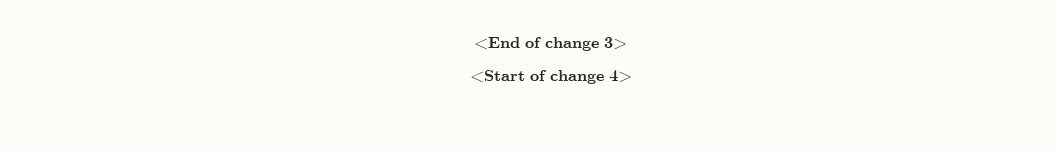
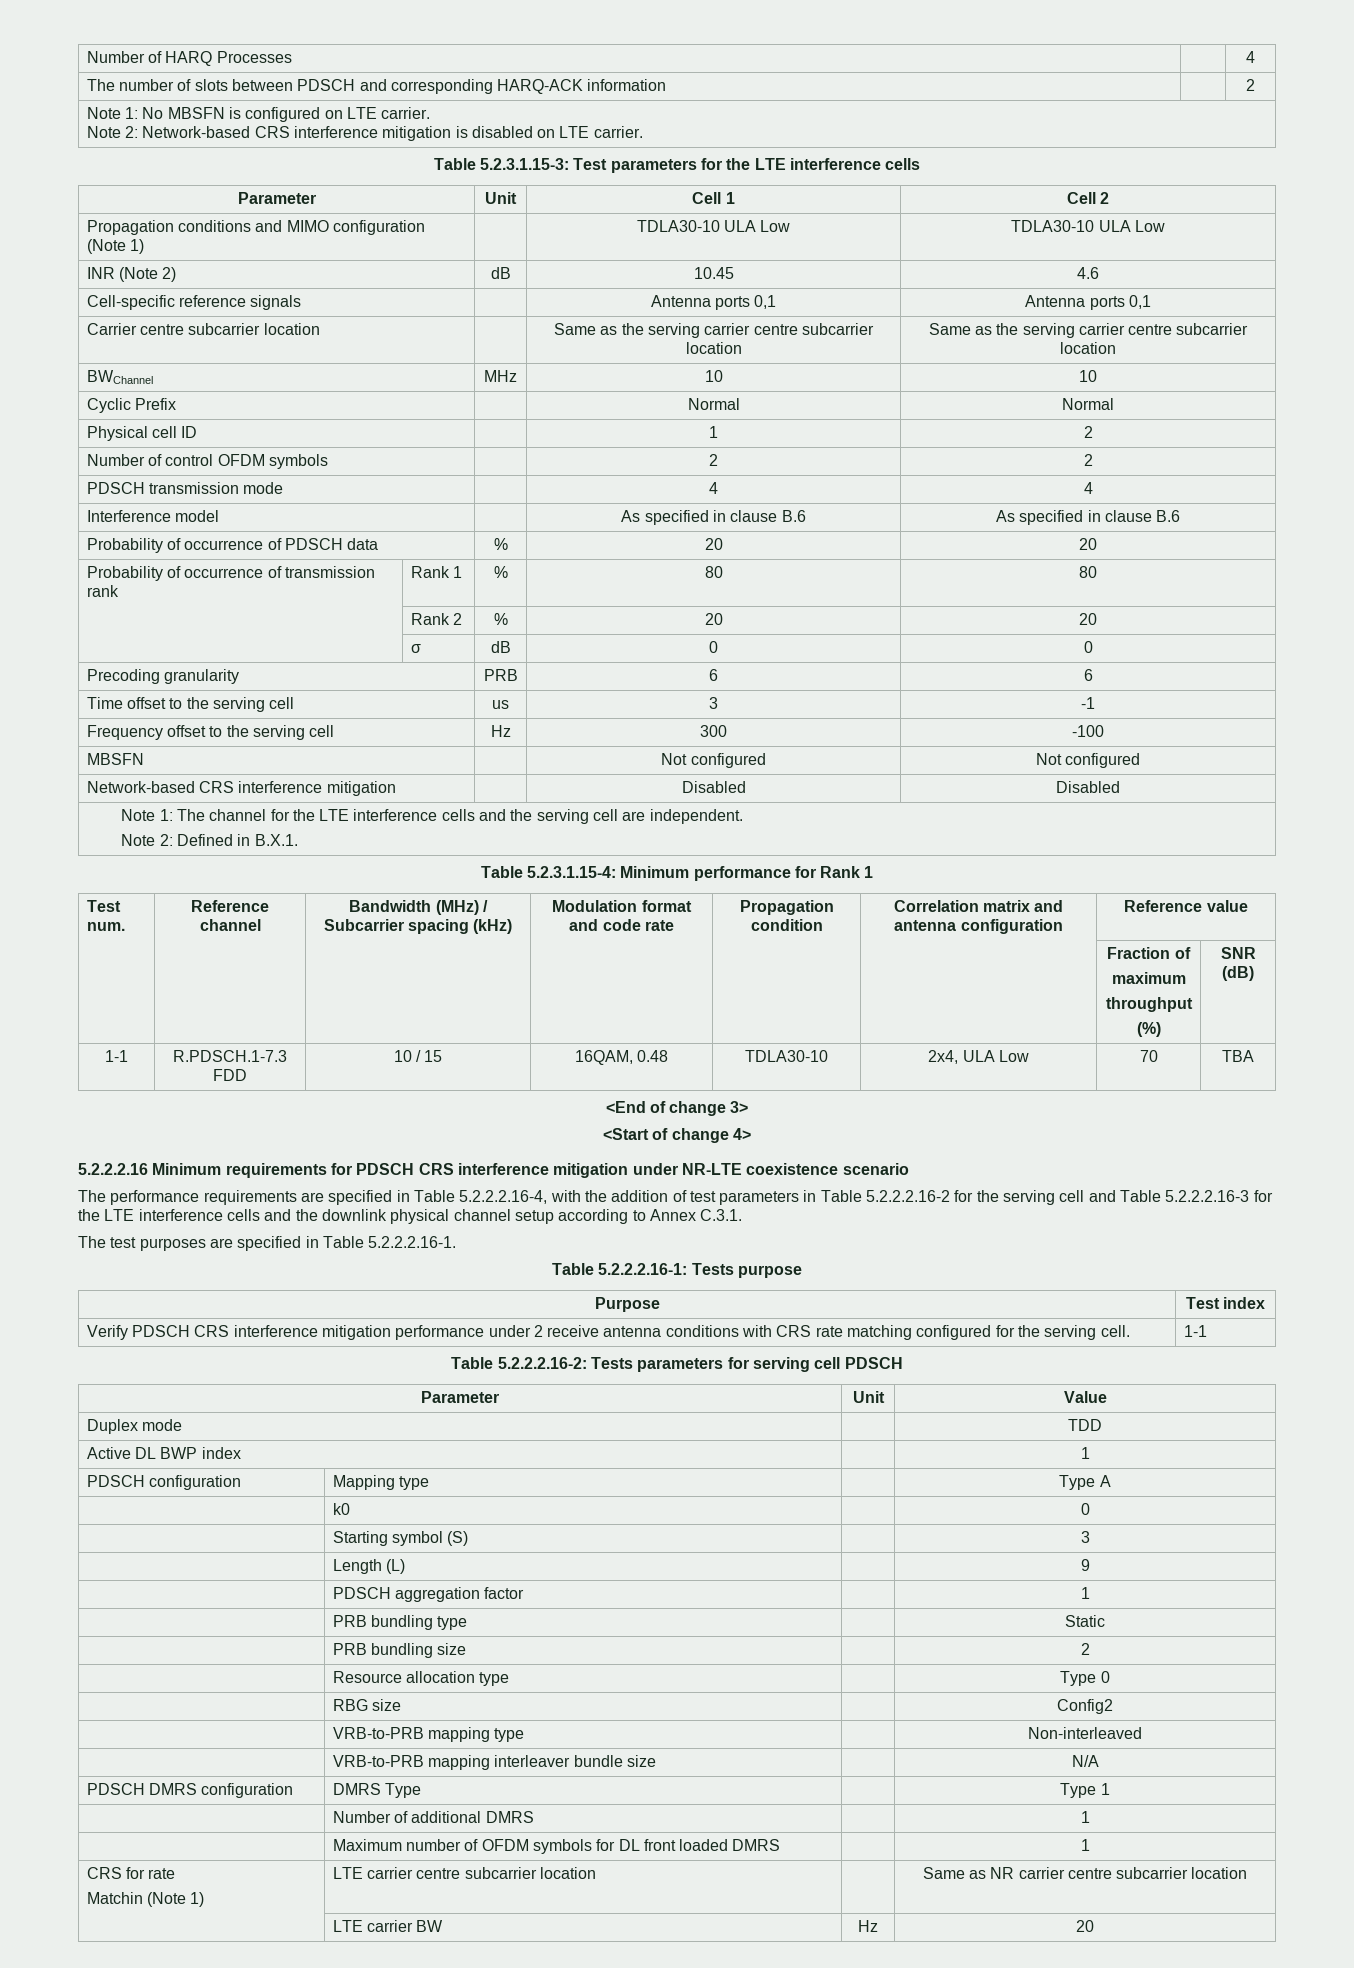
(474, 43) none -> [86,51,292,66] [1246,51,1255,63] [86,79,667,94] [1246,79,1255,91] [86,107,431,122] [86,126,643,141] [433,158,921,173] [237,192,316,204] [485,192,517,204] [692,192,735,204] [1066,192,1110,204] [86,220,425,235] [86,239,144,254] [636,220,791,232] [1011,220,1165,232] [86,267,177,282] [490,267,511,279] [693,267,734,279] [1077,267,1099,279] [86,295,302,310] [650,295,777,310] [1025,295,1151,310] [86,323,320,335] [554,323,874,338] [685,342,742,354] [928,323,1249,338] [1060,342,1116,354] [86,370,153,384] [484,370,517,382] [704,370,723,382] [1079,370,1097,382] [86,398,176,413] [687,398,740,410] [1062,398,1114,410] [86,426,198,441] [709,426,718,438] [1083,426,1093,438] [86,454,328,469] [709,454,718,466] [1083,454,1093,466] [86,482,284,494] [709,482,718,494] [1083,482,1093,494] [86,510,219,522] [621,510,806,525] [995,510,1181,525] [86,538,379,553] [493,538,508,550] [704,538,723,550] [1079,538,1097,550] [86,566,375,581] [86,585,119,597] [410,566,462,578] [493,566,508,578] [704,566,723,578] [1079,566,1097,578] [410,613,462,625] [493,613,508,625] [704,613,723,625] [1079,613,1097,625] [410,644,421,653] [490,641,511,653] [709,641,718,653] [1083,641,1093,653] [86,669,239,684] [483,669,518,681] [709,669,718,681] [1083,669,1093,681] [86,697,295,712] [492,700,509,709] [709,697,718,709] [1081,697,1095,709] [86,725,335,740] [490,725,511,737] [700,725,727,737] [1072,725,1104,737] [86,753,144,765] [661,753,766,768] [1035,753,1141,768] [86,781,396,796] [681,781,746,793] [1056,781,1120,793] [121,809,743,824] [121,834,298,846] [480,866,874,881] [86,900,121,912] [86,922,125,931] [191,900,269,912] [199,919,261,931] [349,900,488,915] [323,919,513,934] [552,900,692,912] [569,919,674,931] [739,900,834,915] [750,919,823,931] [893,900,1064,912] [894,919,1063,934] [1124,900,1248,912] [1107,947,1191,959] [1111,972,1186,984] [1105,997,1193,1012] [1136,1022,1161,1037] [1220,947,1256,959] [1222,966,1254,981] [105,1050,128,1062] [173,1050,287,1062] [213,1069,247,1081] [393,1050,443,1062] [574,1050,669,1065] [745,1050,828,1062] [928,1050,1029,1064] [1139,1050,1158,1062] [1222,1050,1254,1062] Number of HARQ Processes | | 4 // The number of slots between PDSCH and corresponding HARQ-ACK information | | 2 // Note 1: No MBSFN is configured on LTE carrier. // Note 2: Network-based CRS interference mitigation is disabled on LTE carrier. // Table 5.2.3.1.15-3: Test parameters for the LTE interference cells // Parameter | Unit | Cell 1 | Cell 2 // Propagation conditions and MIMO configuration (Note 1) | | TDLA30-10 ULA Low | TDLA30-10 ULA Low // INR (Note 2) | dB | 10.45 | 4.6 // Cell-specific reference signals | | Antenna ports 0,1 | Antenna ports 0,1 // Carrier centre subcarrier location | | Same as the serving carrier centre subcarrier location | Same as the serving carrier centre subcarrier location // BWChannel | MHz | 10 | 10 // Cyclic Prefix | | Normal | Normal // Physical cell ID | | 1 | 2 // Number of control OFDM symbols | | 2 | 2 // PDSCH transmission mode | | 4 | 4 // Interference model | | As specified in clause B.6 | As specified in clause B.6 // Probability of occurrence of PDSCH data | % | 20 | 20 // Probability of occurrence of transmission rank | Rank 1 | % | 80 | 80 // | Rank 2 | % | 20 | 20 // | σ | dB | 0 | 0 // Precoding granularity | PRB | 6 | 6 // Time offset to the serving cell | us | 3 | -1 // Frequency offset to the serving cell | Hz | 300 | -100 // MBSFN | | Not configured | Not configured // Network-based CRS interference mitigation | | Disabled | Disabled // Note 1: The channel for the LTE interference cells and the serving cell are independent. // Note 2: Defined in B.X.1. // Table 5.2.3.1.15-4: Minimum performance for Rank 1 // Test num. | Reference channel | Bandwidth (MHz) / Subcarrier spacing (kHz) | Modulation format and code rate | Propagation condition | Correlation matrix and antenna configuration | Reference value // | | | | | | Fraction of // maximum // throughput // (%) | SNR (dB) // 1-1 | R.PDSCH.1-7.3 FDD | 10 / 15 | 16QAM, 0.48 | TDLA30-10 | 2x4, ULA Low | 70 | TBA //
(632, 76) none -> [78,1163,909,1178] [78,1190,1273,1205] [78,1209,743,1224] [78,1236,457,1251] [552,1263,802,1278] [594,1297,660,1312] [1185,1297,1266,1309] [86,1325,1130,1340] [1183,1325,1207,1337] [451,1357,903,1372] [421,1391,499,1403] [852,1391,885,1403] [1063,1391,1107,1403] [86,1419,182,1434] [1068,1419,1102,1431] [86,1447,241,1459] [1080,1447,1090,1459] [86,1475,241,1490] [332,1475,429,1490] [1059,1475,1111,1490] [332,1503,350,1515] [1080,1503,1090,1515] [332,1531,469,1546] [1080,1531,1090,1543] [332,1559,405,1574] [1080,1559,1090,1571] [332,1587,525,1602] [1080,1587,1090,1599] [332,1615,468,1630] [1065,1615,1105,1627] [332,1643,467,1658] [1080,1643,1090,1655] [332,1671,510,1686] [1060,1671,1110,1686] [332,1699,401,1711] [1057,1699,1113,1714] [332,1727,525,1742] [1028,1727,1142,1739] [332,1755,656,1770] [1071,1755,1099,1767] [86,1783,294,1798] [332,1783,421,1798] [1060,1783,1110,1798] [332,1811,534,1823] [1080,1811,1090,1823] [332,1839,781,1854] [1080,1839,1090,1851] [86,1867,176,1879] [86,1892,205,1907] [332,1867,596,1879] [922,1867,1248,1879] [332,1920,444,1932] [858,1920,878,1932] [1076,1920,1094,1932] // 5.2.2.2.16 Minimum requirements for PDSCH CRS interference mitigation under NR-LTE coexistence scenario // The performance requirements are specified in Table 5.2.2.2.16-4, with the addition of test parameters in Table 5.2.2.2.16-2 for the serving cell and Table 5.2.2.2.16-3 for the LTE interference cells and the downlink physical channel setup according to Annex C.3.1. // The test purposes are specified in Table 5.2.2.2.16-1. // Table 5.2.2.2.16-1: Tests purpose // Purpose | Test index // Verify PDSCH CRS interference mitigation performance under 2 receive antenna conditions with CRS rate matching configured for the serving cell. | 1-1 // Table 5.2.2.2.16-2: Tests parameters for serving cell PDSCH // Parameter | Unit | Value // Duplex mode | | TDD // Active DL BWP index | | 1 // PDSCH configuration | Mapping type | | Type A // | k0 | | 0 // | Starting symbol (S) | | 3 // | Length (L) | | 9 // | PDSCH aggregation factor | | 1 // | PRB bundling type | | Static // | PRB bundling size | | 2 // | Resource allocation type | | Type 0 // | RBG size | | Config2 // | VRB-to-PRB mapping type | | Non-interleaved // | VRB-to-PRB mapping interleaver bundle size | | N/A // PDSCH DMRS configuration | DMRS Type | | Type 1 // | Number of additional DMRS | | 1 // | Maximum number of OFDM symbols for DL front loaded DMRS | | 1 // CRS for rate // Matchin (Note 1) | LTE carrier centre subcarrier location | | Same as NR carrier centre subcarrier location // | LTE carrier BW | Hz | 20

